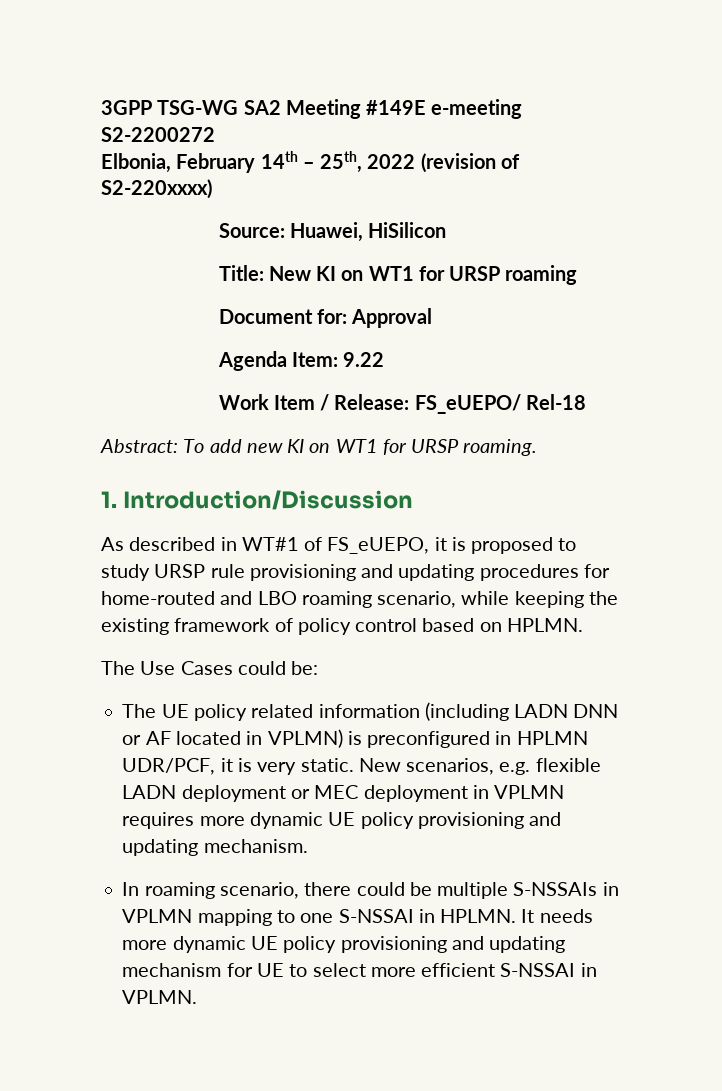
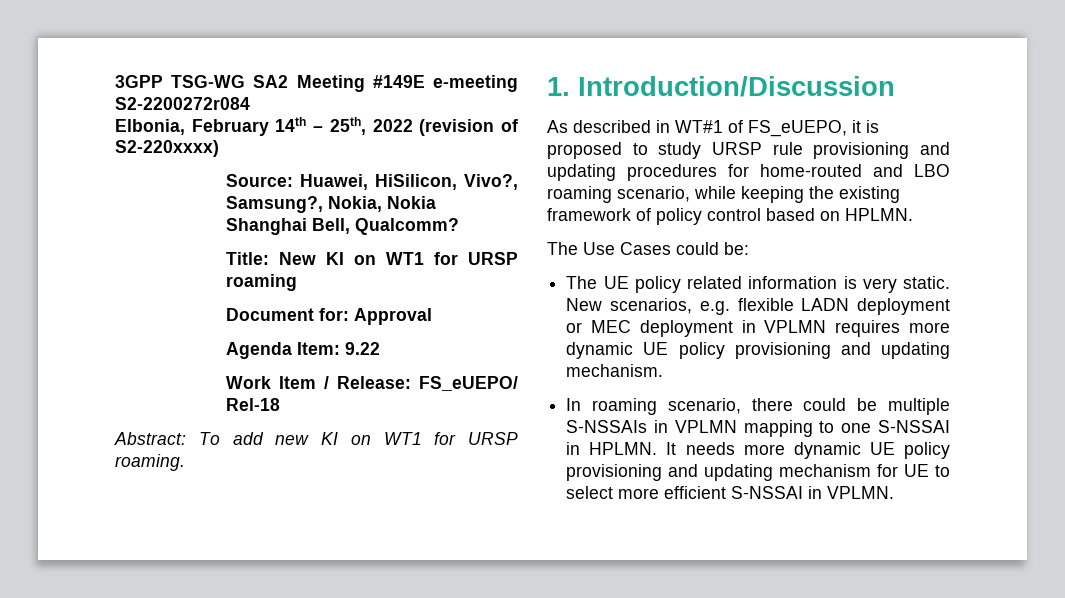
[101,127,215,142] S2-2200272 -> [115,97,250,110] S2-2200272r084
[368,222,447,238] HiSilicon -> [374,174,518,190] [225,196,436,213] [225,218,459,235] HiSilicon, Vivo?, Samsung?, Nokia, Nokia Shanghai Bell, Qualcomm?
[424,702,619,721] [122,729,588,748] [122,758,233,775] (including LADN DNN or AF located in VPLMN) is preconfigured in HPLMN UDR/PCF, it -> (838, 282) none

